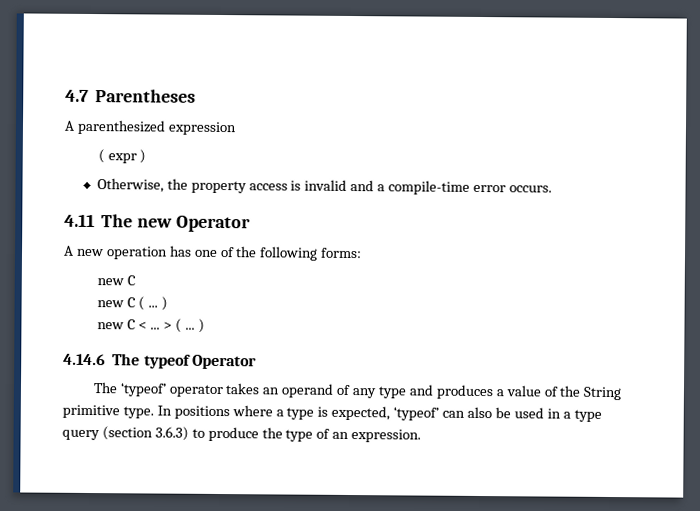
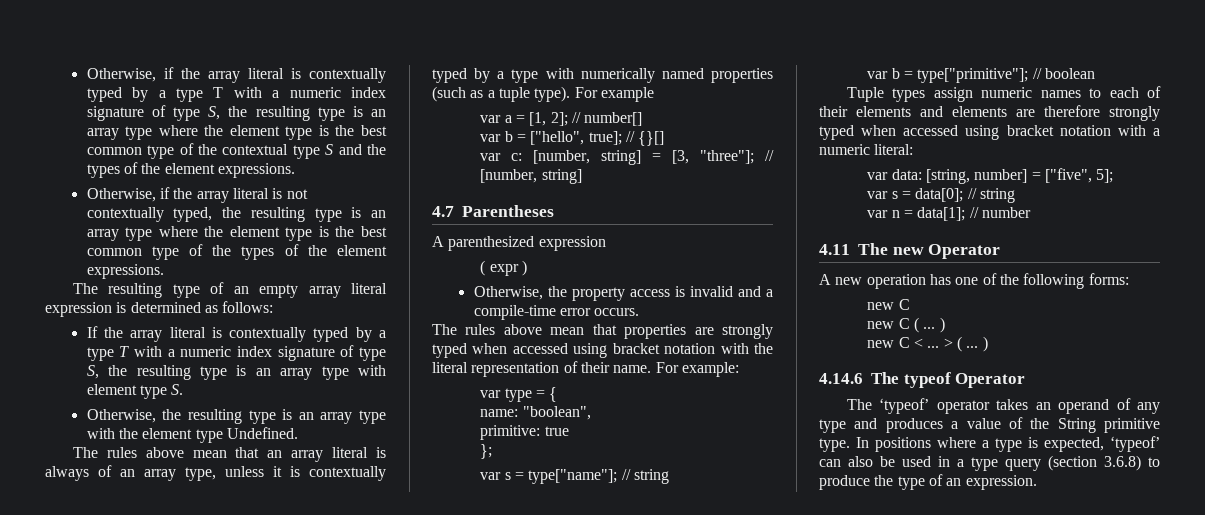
(65, 95) none -> [86,67,387,83] [86,87,386,102] [86,105,386,121] [86,125,387,140] [86,143,386,159] [86,162,296,178] [86,187,308,203] [86,207,386,222] [86,226,387,241] [86,244,387,260] [86,264,164,279] [72,282,387,298] [45,301,274,317] [86,326,386,342] [86,345,386,361] [86,365,386,380] [86,384,184,399] [86,409,386,424] [86,427,299,443] [72,447,386,462] [45,465,386,481] [432,68,773,83] [432,86,654,102] [480,112,643,126] [480,131,665,146] [480,150,774,165] [480,169,582,184] Otherwise, if the array literal is contextually typed by a type T with a numeric index signature of type S, the resulting type is an array type where the element type is the best common type of the contextual type S and the types of the element expressions. // Otherwise, if the array literal is not contextually typed, the resulting type is an array type where the element type is the best common type of the types of the element expressions. // The resulting type of an empty array literal expression is determined as follows: // If the array literal is contextually typed by a type T with a numeric index signature of type S, the resulting type is an array type with element type S. // Otherwise, the resulting type is an array type with the element type Undefined. // The rules above mean that an array literal is always of an array type, unless it is contextually typed by a type with numerically named properties (such as a tuple type). For example // var a = [1, 2]; // number[] // var b = ["hello", true]; // {}[] // var c: [number, string] = [3, "three"]; // [number, string] //
(552, 189) none -> [432,324,773,339] [432,343,773,358] [432,361,739,377] [480,387,558,402] [480,406,591,420] [480,425,569,440] [480,444,493,459] [480,469,669,484] [867,68,1095,83] [846,86,1161,102] [819,105,1160,121] [819,125,1160,140] [819,144,914,155] [867,168,1114,184] [867,188,1015,203] [867,207,1031,221] // The rules above mean that properties are strongly typed when accessed using bracket notation with the literal representation of their name. For example: // var type = { // name: "boolean", // primitive: true // }; // var s = type["name"]; // string // var b = type["primitive"]; // boolean // Tuple types assign numeric names to each of their elements and elements are therefore strongly typed when accessed using bracket notation with a numeric literal: // var data: [string, number] = ["five", 5]; // var s = data[0]; // string // var n = data[1]; // number
[154,426,189,441] 3.6.3) -> [1104,455,1141,471] 3.6.8)

